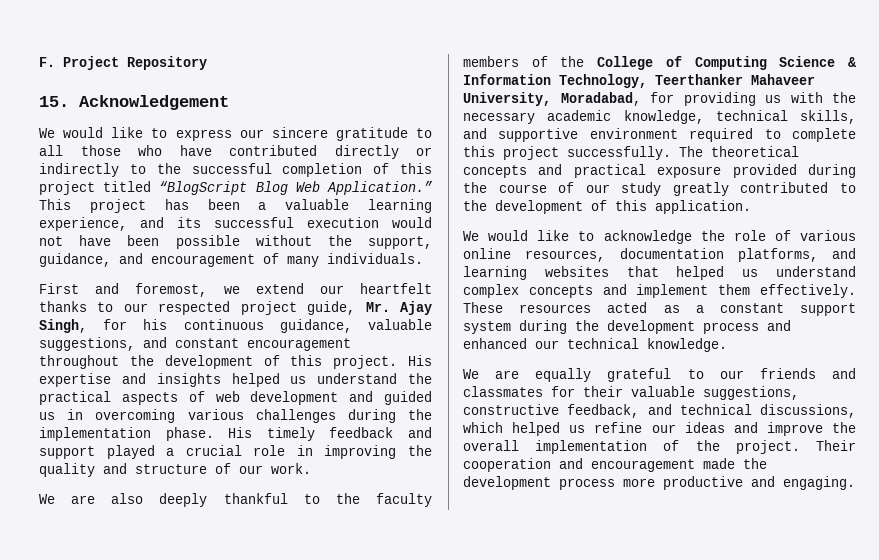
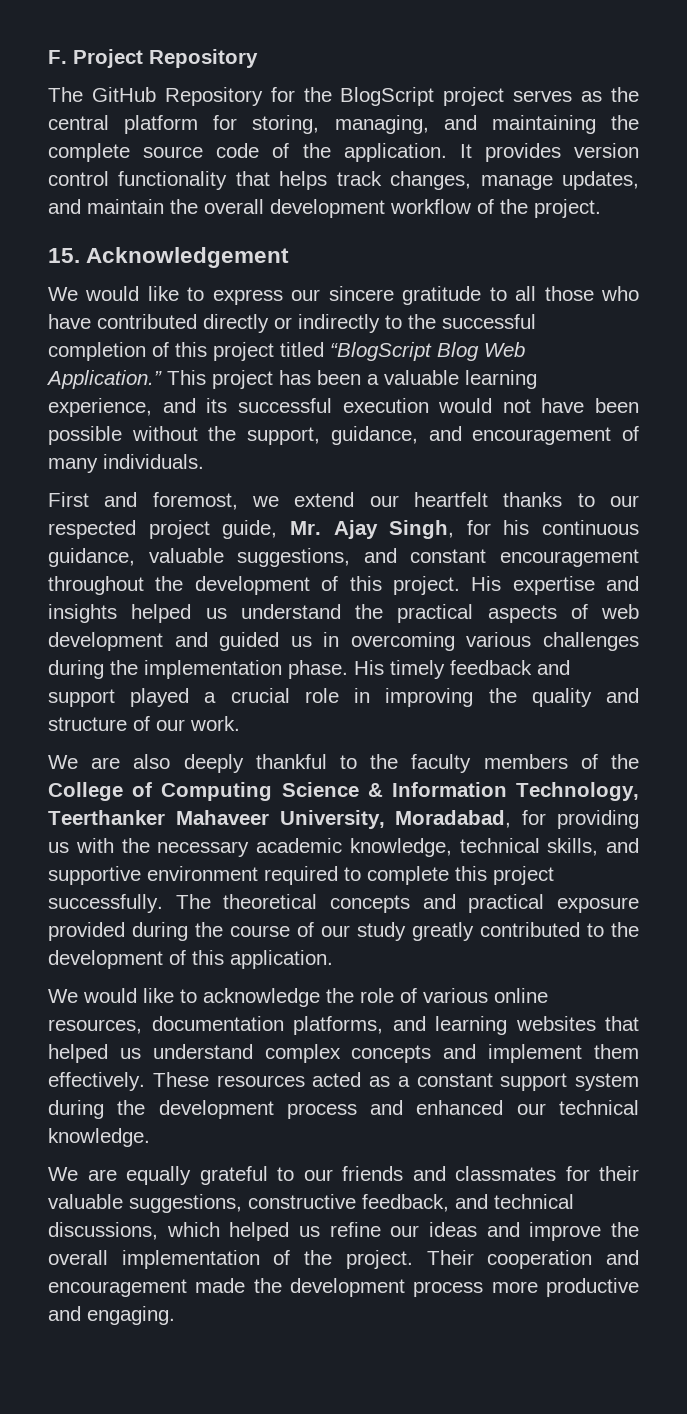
(207, 63) none -> [48,87,640,106] [48,115,639,134] [48,143,639,162] [48,171,639,190] [48,199,601,218] // The GitHub Repository for the BlogScript project serves as the central platform for storing, managing, and maintaining the complete source code of the application. It provides version control functionality that helps track changes, manage updates, and maintain the overall development workflow of the project.

